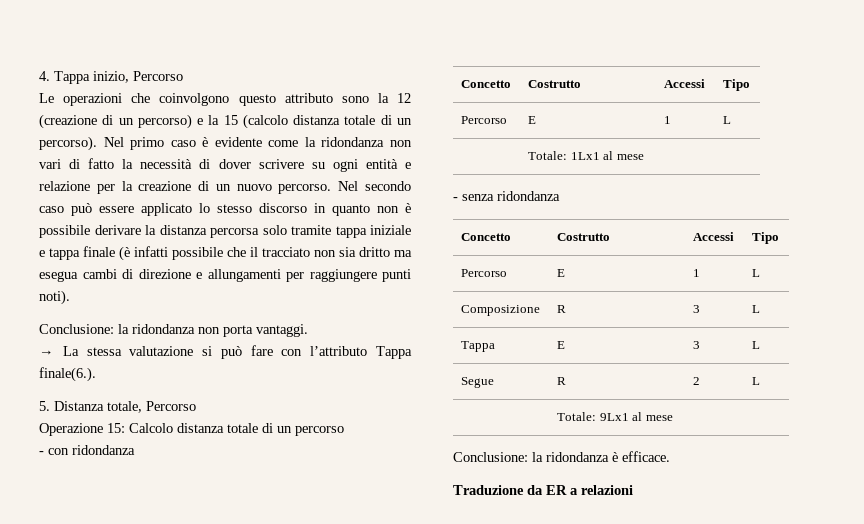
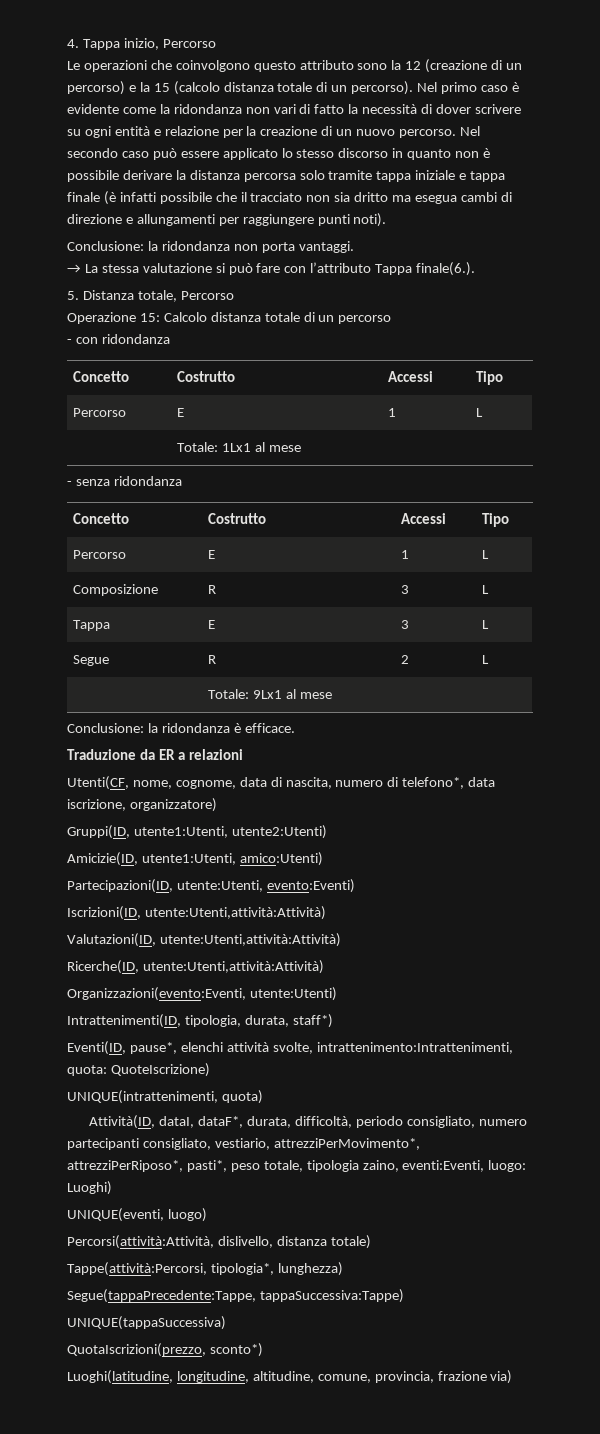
(633, 490) none -> [67,776,496,790] [67,798,217,812] [67,825,327,839] [67,852,323,866] [67,879,355,893] [67,906,326,920] [67,933,341,947] [67,960,324,974] [67,987,337,1001] [67,1014,333,1028] [67,1041,513,1055] [67,1063,210,1077] [67,1090,263,1104] [89,1115,527,1129] [67,1138,420,1150] [67,1160,527,1172] [67,1181,112,1195] [67,1208,207,1222] [67,1235,371,1249] [67,1262,343,1276] [67,1289,404,1303] [67,1316,226,1330] [67,1343,263,1357] [67,1370,513,1384] // Utenti(CF, nome, cognome, data di nascita, numero di telefono*, data iscrizione, organizzatore) // Gruppi(ID, utente1:Utenti, utente2:Utenti) // Amicizie(ID, utente1:Utenti, amico:Utenti) // Partecipazioni(ID, utente:Utenti, evento:Eventi) // Iscrizioni(ID, utente:Utenti,attività:Attività) // Valutazioni(ID, utente:Utenti,attività:Attività) // Ricerche(ID, utente:Utenti,attività:Attività) // Organizzazioni(evento:Eventi, utente:Utenti) // Intrattenimenti(ID, tipologia, durata, staff*) // Eventi(ID, pause*, elenchi attività svolte, intrattenimento:Intrattenimenti, quota: QuoteIscrizione) // UNIQUE(intrattenimenti, quota) // Attività(ID, dataI, dataF*, durata, difficoltà, periodo consigliato, numero partecipanti consigliato, vestiario, attrezziPerMovimento*, attrezziPerRiposo*, pasti*, peso totale, tipologia zaino, eventi:Eventi, luogo: Luoghi) // UNIQUE(eventi, luogo) // Percorsi(attività:Attività, dislivello, distanza totale) // Tappe(attività:Percorsi, tipologia*, lunghezza) // Segue(tappaPrecedente:Tappe, tappaSuccessiva:Tappe) // UNIQUE(tappaSuccessiva) // QuotaIscrizioni(prezzo, sconto*) // Luoghi(latitudine, longitudine, altitudine, comune, provincia, frazione via)

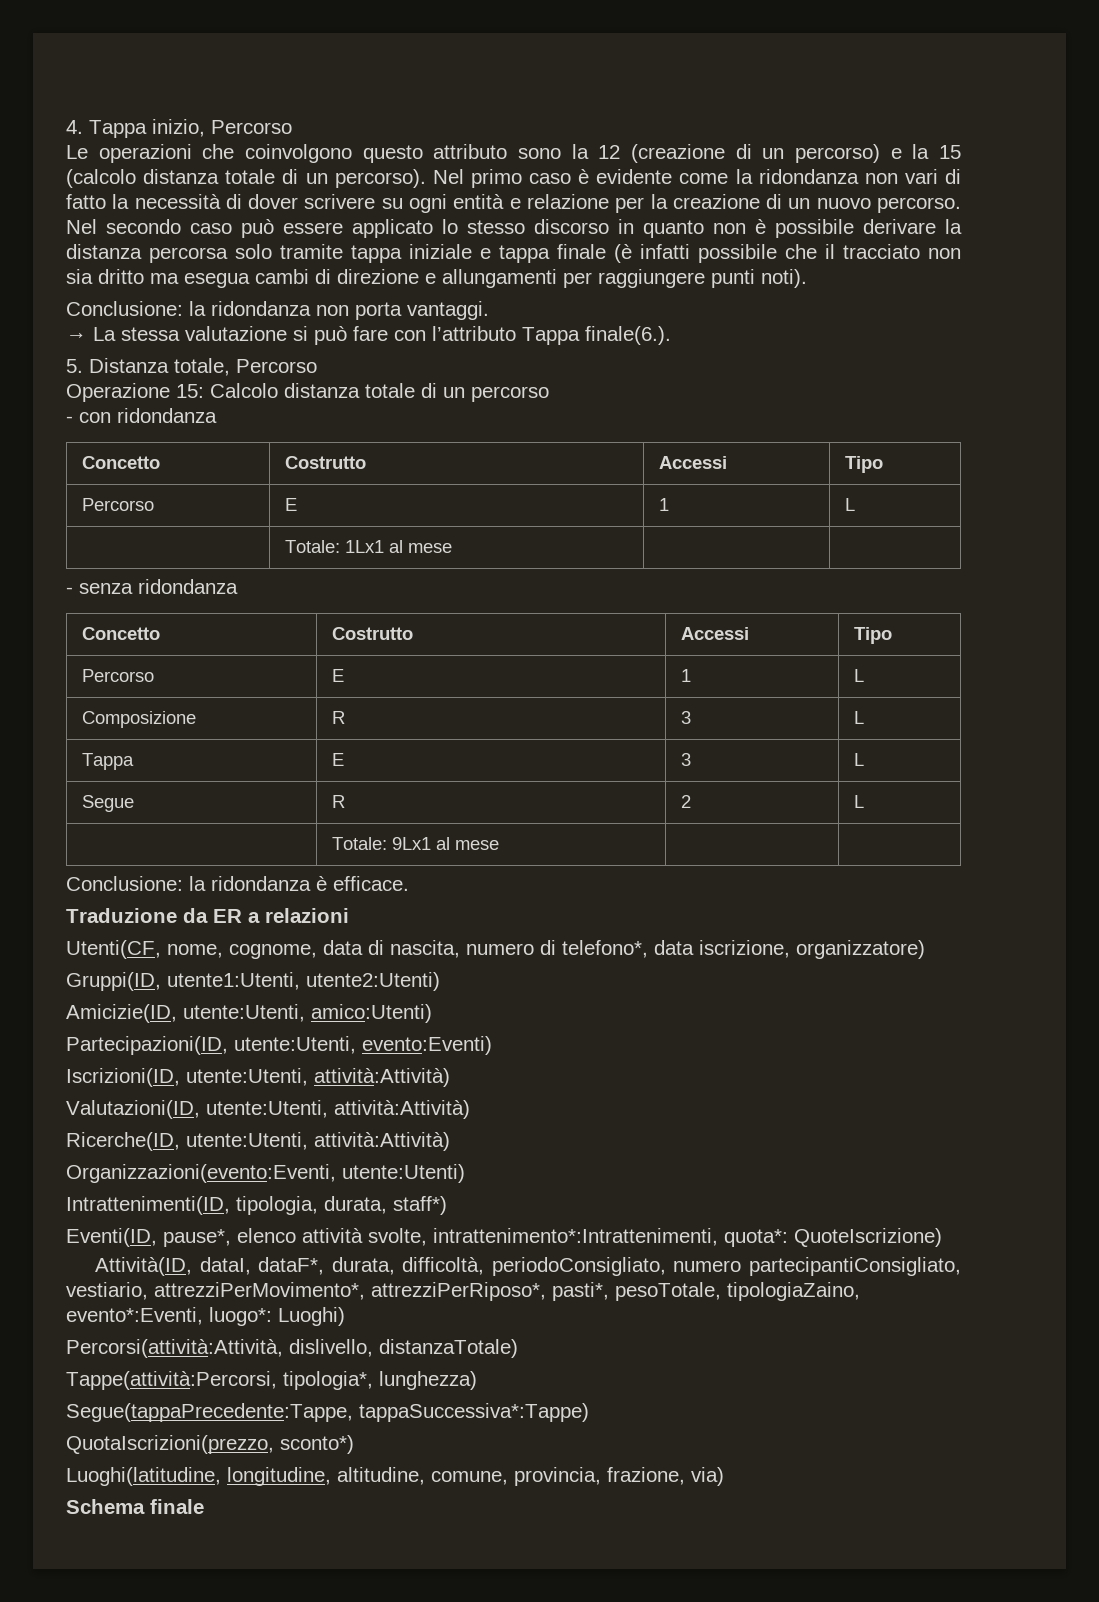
[141,853,236,865] utente1:Utenti, -> [183,1004,305,1022] utente:Utenti,
[144,906,326,920] utente:Utenti,attività:Attività) -> [186,1068,450,1087] utente:Utenti, attività:Attività)
[159,933,341,947] utente:Utenti,attività:Attività) -> [206,1100,470,1119] utente:Utenti, attività:Attività)
[142,960,324,974] utente:Utenti,attività:Attività) -> [186,1132,450,1151] utente:Utenti, attività:Attività)
[180,1042,223,1052] elenchi -> [237,1228,296,1243] elenco
[316,1042,513,1054] [67,1065,107,1076] intrattenimento:Intrattenimenti, quota: -> [433,1228,788,1247] intrattenimento*:Intrattenimenti, quota*:
[67,1090,263,1104] // UNIQUE(intrattenimenti, quota) -> (942, 1237) none
[355,1116,527,1128] [67,1138,420,1150] [67,1160,527,1172] periodo consigliato, numero partecipanti consigliato, vestiario, attrezziPerMovimento*, attrezziPerRiposo*, pasti*, peso totale, tipologia zaino, eventi:Eventi, luogo: -> [491,1257,961,1276] [66,1282,860,1301] [66,1307,272,1326] periodoConsigliato, numero partecipantiConsigliato, vestiario, attrezziPerMovimento*, attrezziPerRiposo*, pasti*, pesoTotale, tipologiaZaino, evento*:Eventi, luogo*:
[67,1208,207,1222] // UNIQUE(eventi, luogo) -> (345, 1316) none
[276,1235,371,1249] distanza totale) -> [379,1339,518,1358] distanzaTotale)
[259,1289,404,1303] [67,1316,226,1330] tappaSuccessiva:Tappe) // UNIQUE(tappaSuccessiva) -> [359,1403,589,1422] tappaSuccessiva*:Tappe)
[437,1371,487,1381] frazione -> [607,1467,685,1485] frazione,
(513, 1377) none -> [66,1499,204,1514] // Schema finale

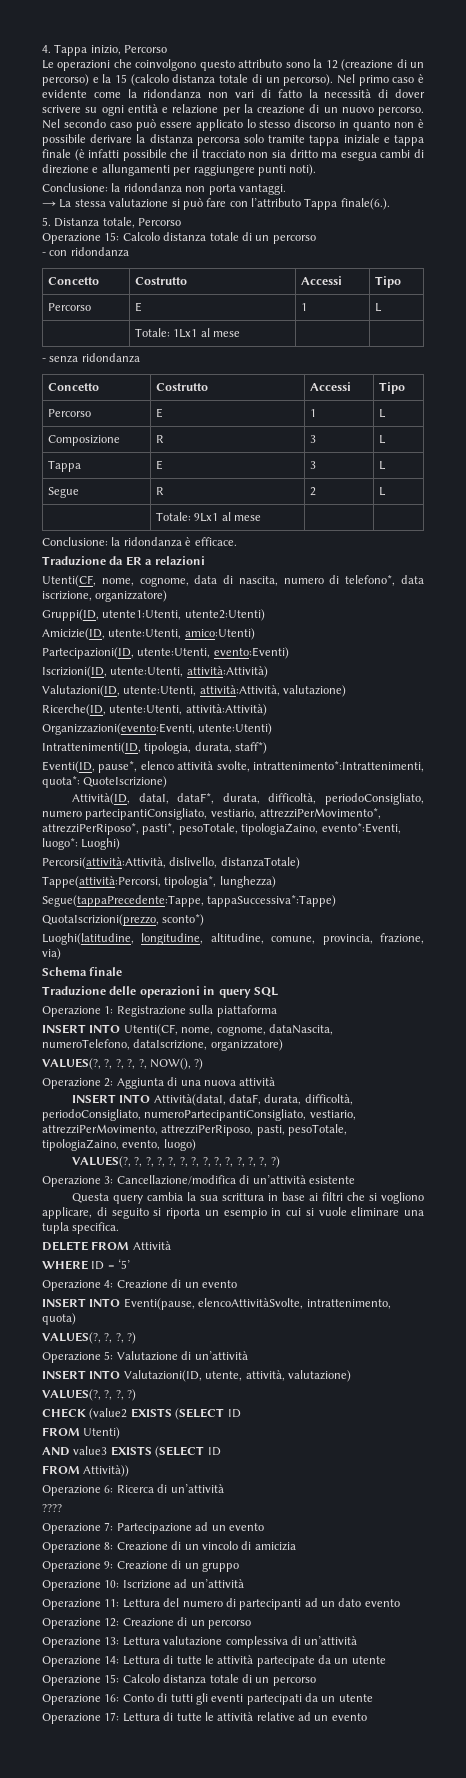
[334,1100,470,1119] attività:Attività) -> [199,685,347,697] attività:Attività, valutazione)
(204, 1506) none -> [42,986,278,998] [42,1005,277,1017] [42,1024,333,1036] [42,1039,283,1051] [42,1058,204,1070] [42,1077,276,1089] [71,1094,353,1106] [42,1109,356,1121] [42,1124,348,1136] [42,1139,196,1151] [71,1156,280,1168] [42,1175,355,1187] [71,1192,425,1204] [42,1207,424,1219] [42,1222,120,1234] [42,1241,171,1251] [42,1259,131,1270] [42,1279,237,1291] [42,1298,391,1310] [42,1313,76,1325] [42,1332,137,1344] [42,1351,248,1363] [42,1370,351,1382] [42,1389,137,1401] [42,1408,241,1420] [42,1427,121,1439] [42,1446,221,1458] [42,1465,130,1477] [42,1484,224,1496] [42,1504,62,1512] [42,1522,264,1534] [42,1541,296,1553] [42,1560,239,1572] [42,1579,244,1591] [42,1598,400,1610] [42,1617,251,1629] [42,1636,358,1648] [42,1655,386,1667] [42,1674,316,1686] [42,1693,373,1705] [42,1712,367,1724] // Traduzione delle operazioni in query SQL // Operazione 1: Registrazione sulla piattaforma // INSERT INTO Utenti(CF, nome, cognome, dataNascita, numeroTelefono, dataIscrizione, organizzatore) // VALUES(?, ?, ?, ?, ?, NOW(), ?) // Operazione 2: Aggiunta di una nuova attività // INSERT INTO Attività(dataI, dataF, durata, difficoltà, periodoConsigliato, numeroPartecipantiConsigliato, vestiario, attrezziPerMovimento, attrezziPerRiposo, pasti, pesoTotale, tipologiaZaino, evento, luogo) // VALUES(?, ?, ?, ?, ?, ?, ?, ?, ?, ?, ?, ?, ?, ?) // Operazione 3: Cancellazione/modifica di un’attività esistente // Questa query cambia la sua scrittura in base ai filtri che si vogliono applicare, di seguito si riporta un esempio in cui si vuole eliminare una tupla specifica. // DELETE FROM Attività // WHERE ID = ‘5’ // Operazione 4: Creazione di un evento // INSERT INTO Eventi(pause, elencoAttivitàSvolte, intrattenimento, quota) // VALUES(?, ?, ?, ?) // Operazione 5: Valutazione di un’attività // INSERT INTO Valutazioni(ID, utente, attività, valutazione) // VALUES(?, ?, ?, ?) // CHECK (value2 EXISTS (SELECT ID // FROM Utenti) // AND value3 EXISTS (SELECT ID // FROM Attività)) // Operazione 6: Ricerca di un’attività // ???? // Operazione 7: Partecipazione ad un evento // Operazione 8: Creazione di un vincolo di amicizia // Operazione 9: Creazione di un gruppo // Operazione 10: Iscrizione ad un’attività // Operazione 11: Lettura del numero di partecipanti ad un dato evento // Operazione 12: Creazione di un percorso // Operazione 13: Lettura valutazione complessiva di un’attività // Operazione 14: Lettura di tutte le attività partecipate da un utente // Operazione 15: Calcolo distanza totale di un percorso // Operazione 16: Conto di tutti gli eventi partecipati da un utente // Operazione 17: Lettura di tutte le attività relative ad un evento

